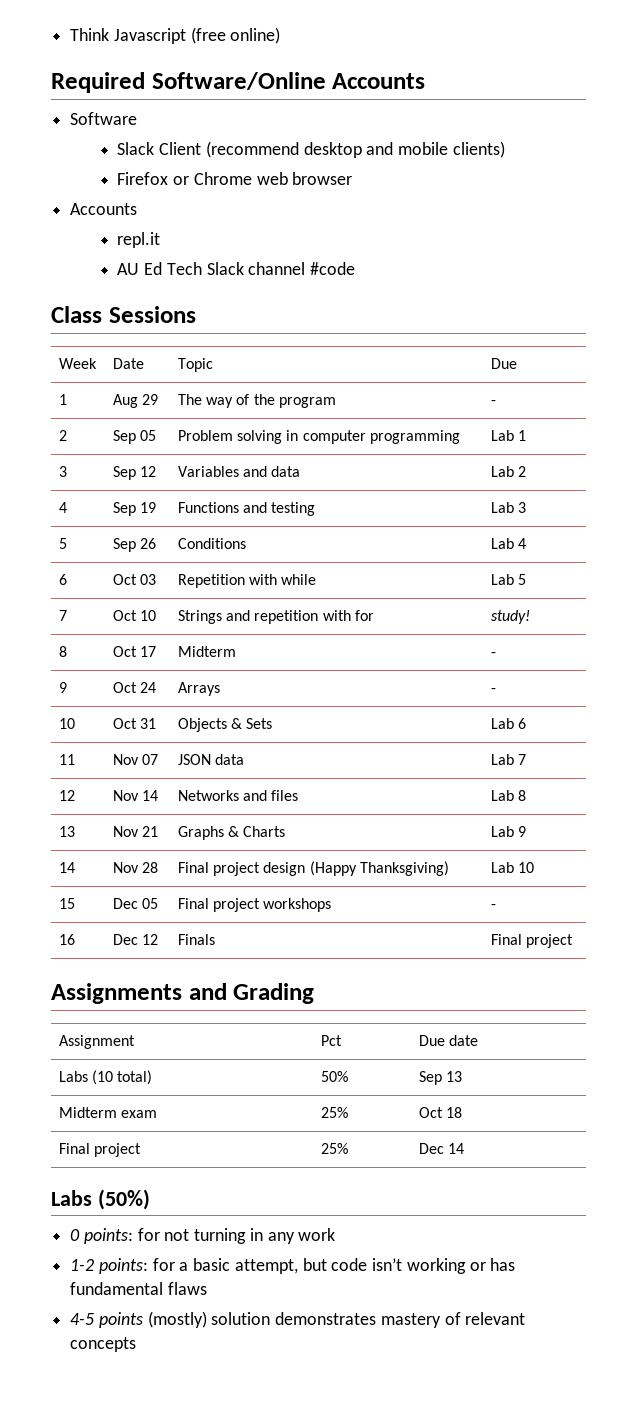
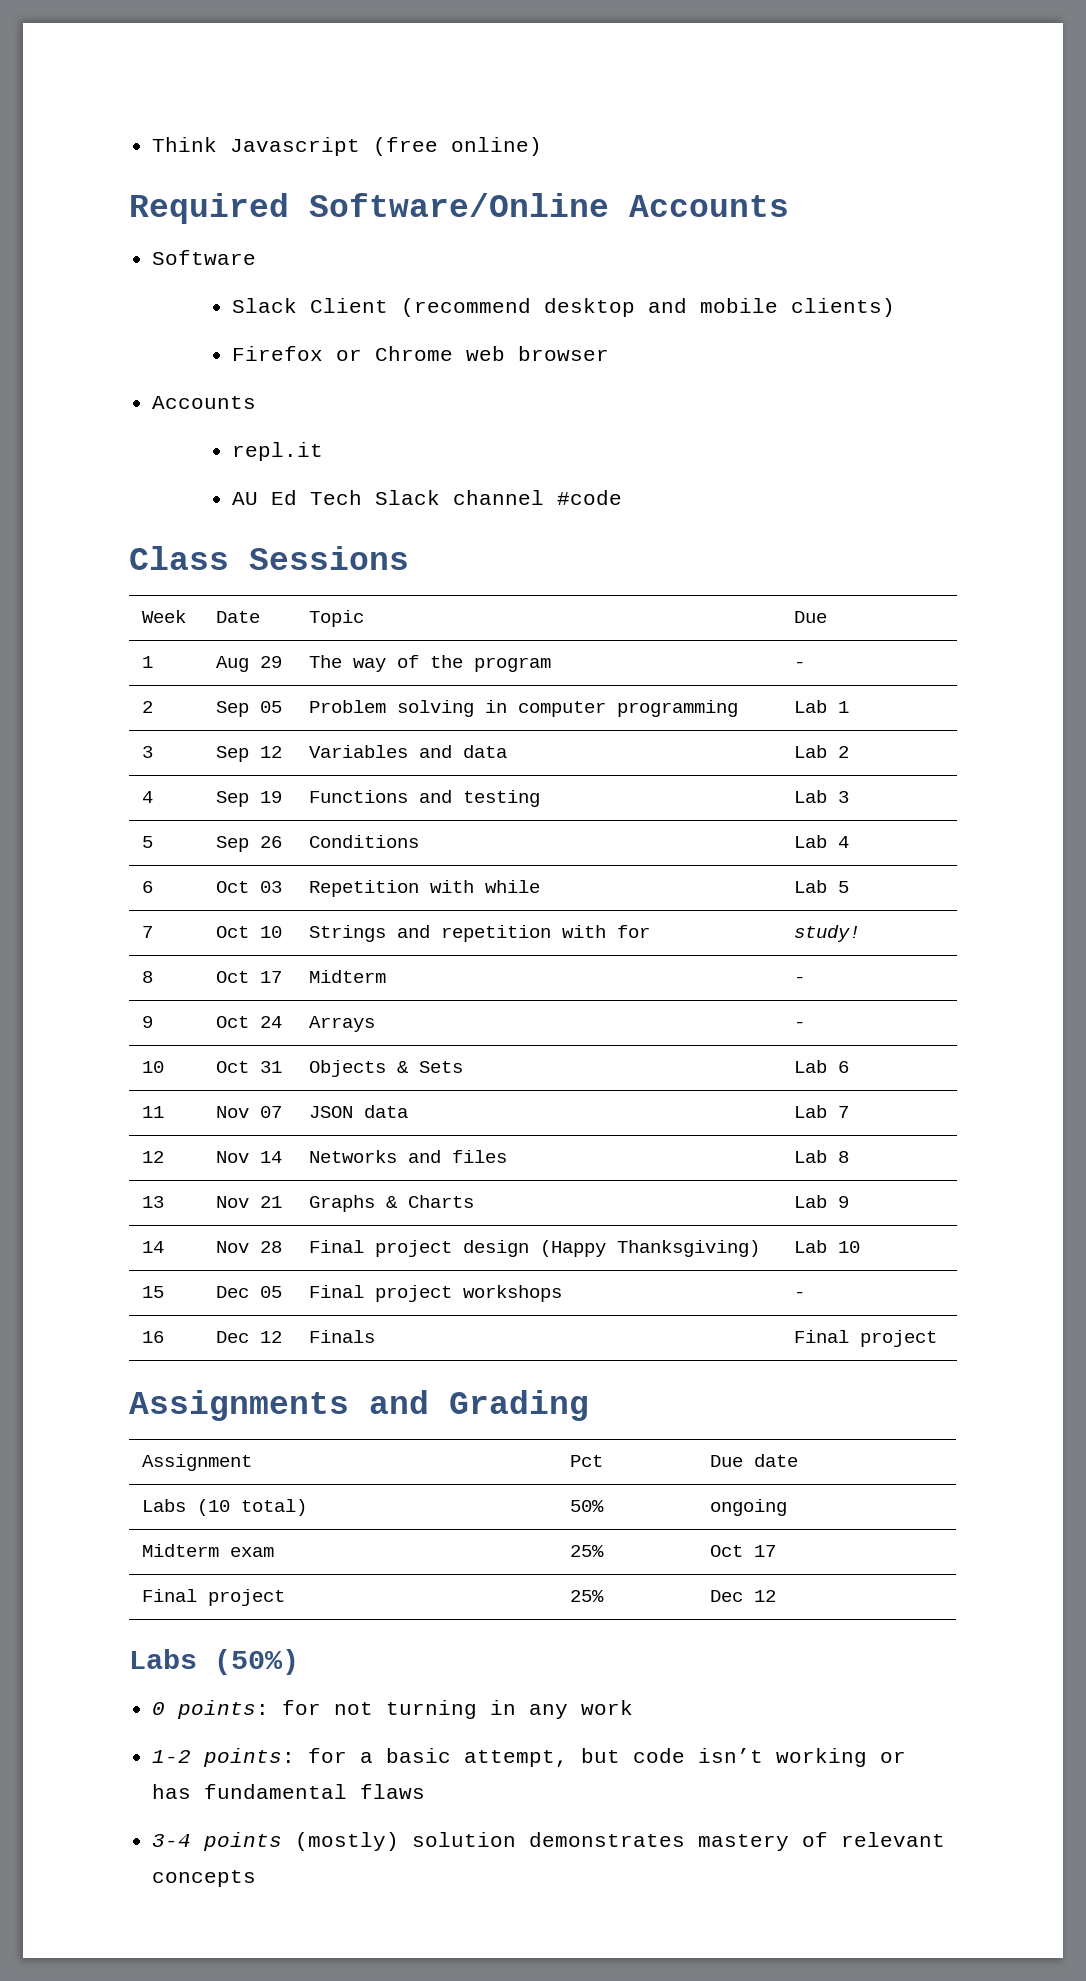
[418,1071,462,1085] Sep 13 -> [709,1499,787,1516] ongoing
[445,1107,462,1118] 18 -> [753,1545,776,1557] 17
[447,1143,464,1154] 14 -> [753,1590,776,1602] 12
[70,1313,95,1325] 4-5 -> [152,1834,192,1847] 3-4

